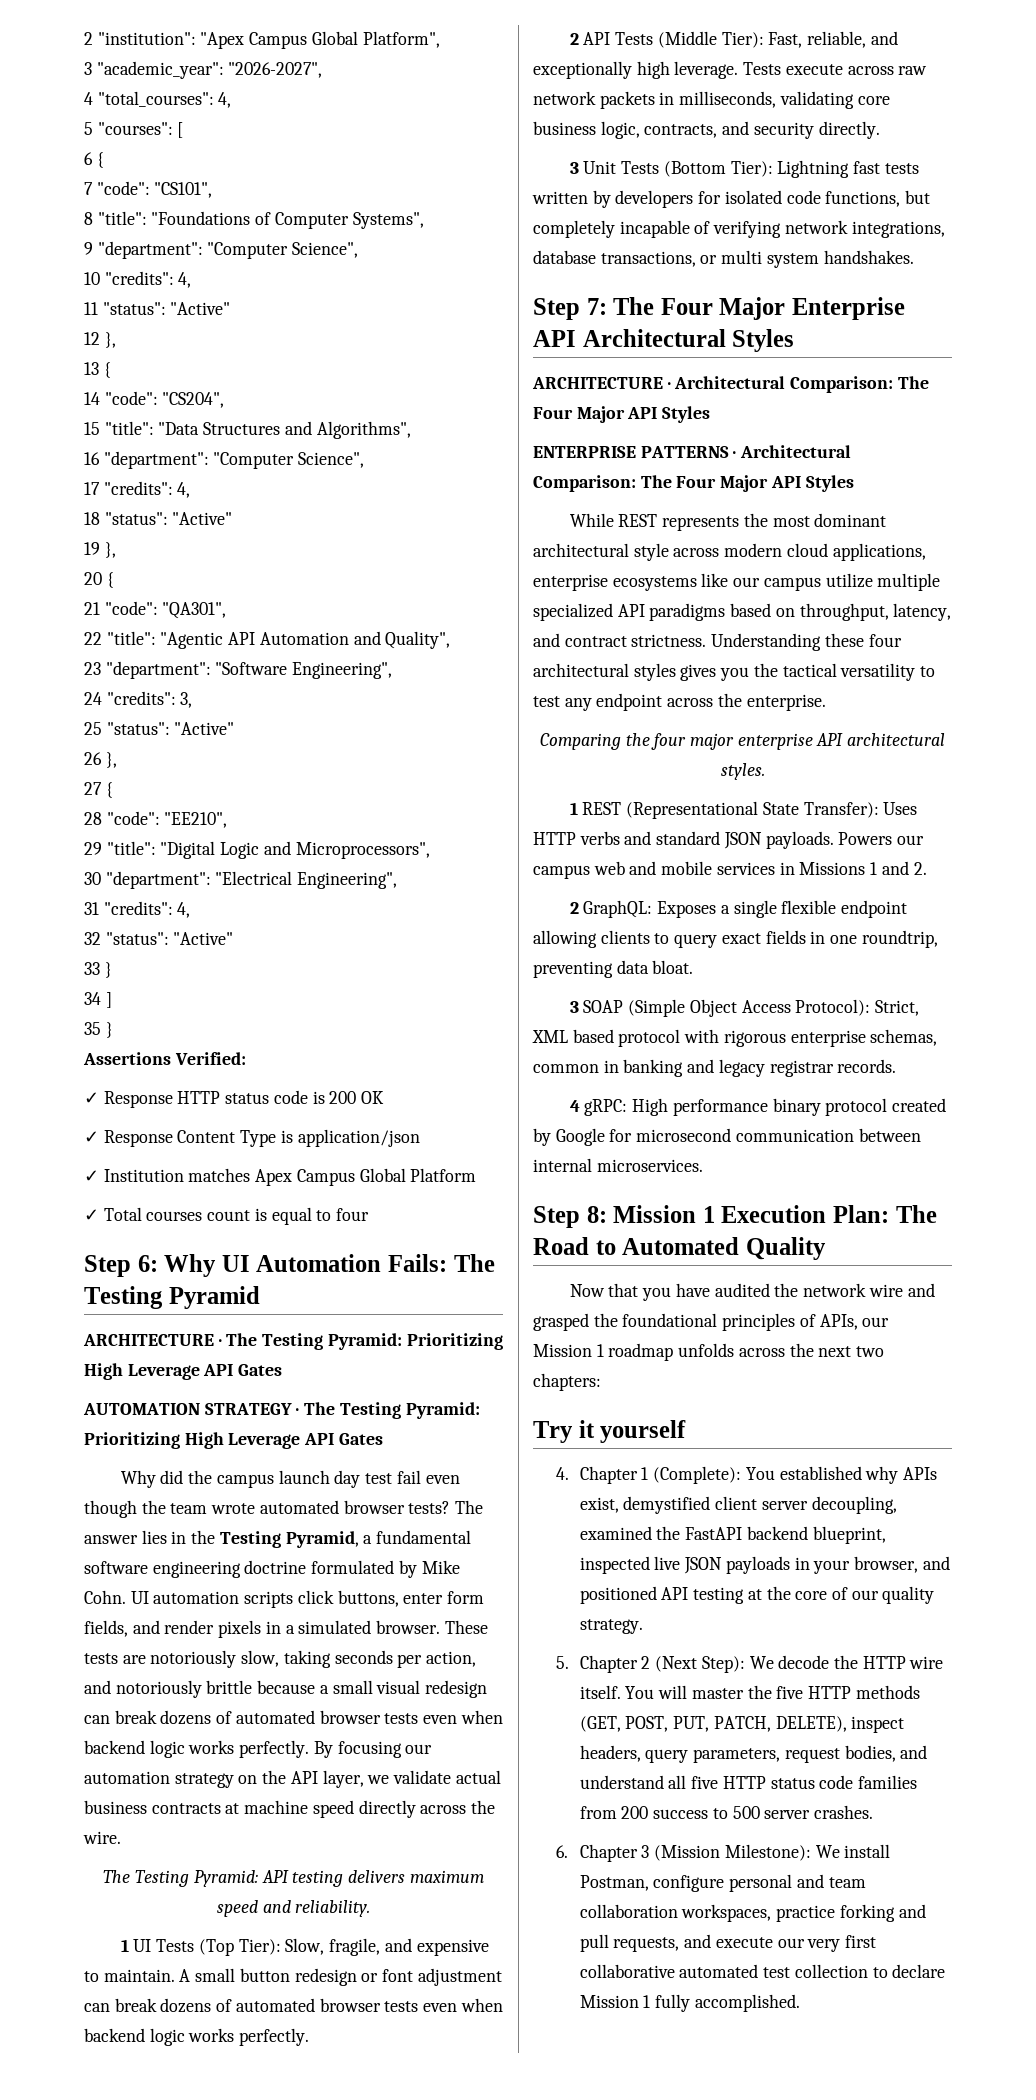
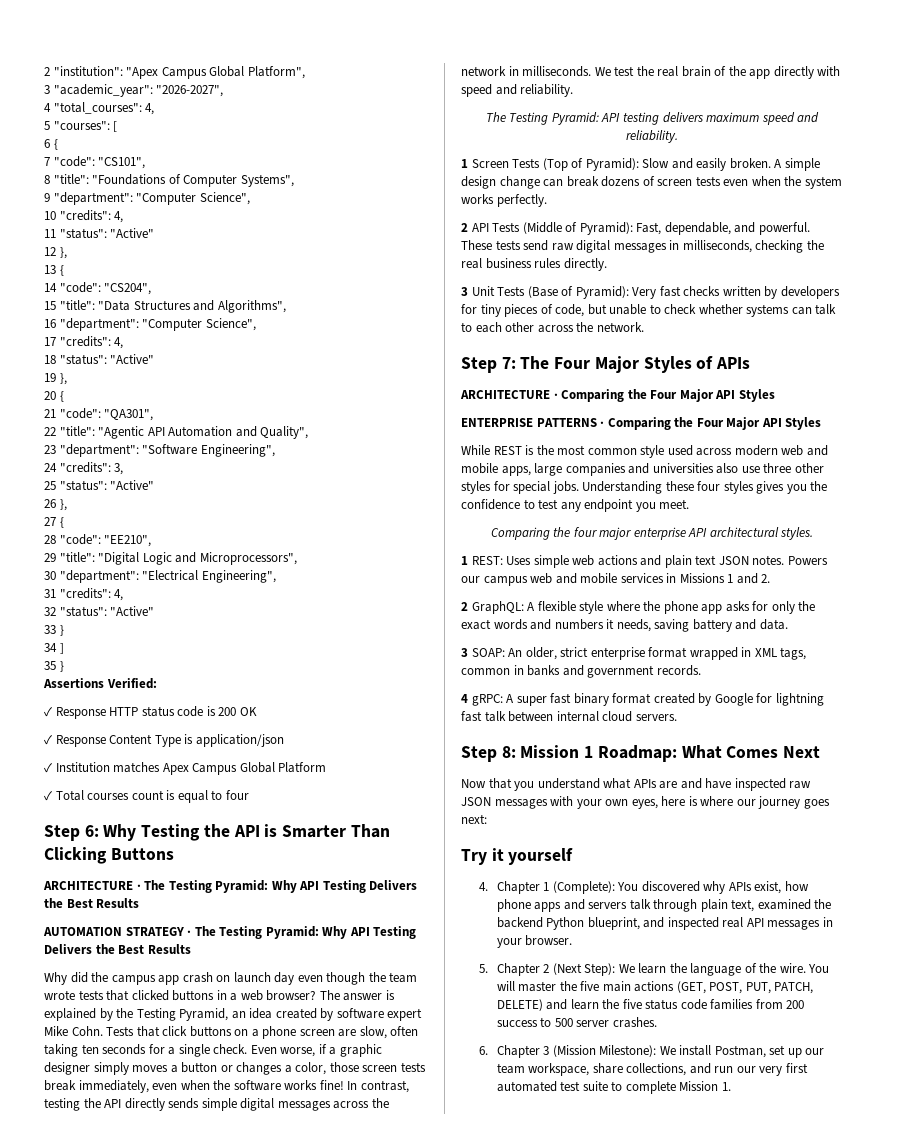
[221,1254,495,1272] [84,1286,260,1309] UI Automation Fails: The Testing Pyramid -> [141,824,390,841] [44,847,174,864] Testing the API is Smarter Than Clicking Buttons
[406,1333,503,1350] [84,1363,283,1380] Prioritizing High Leverage API Gates -> [271,880,418,893] [44,898,140,908] Why API Testing Delivers the Best Results
[84,1432,383,1449] Prioritizing High Leverage API Gates -> [322,926,417,939] [44,944,191,954] Why API Testing Delivers the Best Results
[278,1470,421,1488] launch day test fail -> [158,972,295,985] app crash on launch day
[259,1500,484,1514] [84,1530,472,1548] [84,1560,460,1578] [84,1590,485,1608] [84,1620,488,1638] [84,1650,477,1668] [84,1680,488,1698] [84,1710,503,1725] [84,1740,433,1758] [84,1770,501,1788] [84,1800,496,1818] [83,1831,121,1844] automated browser tests? The answer lies in the Testing Pyramid, a fundamental software engineering doctrine formulated by Mike Cohn. UI automation scripts click buttons, enter form fields, and render pixels in a simulated browser. These tests are notoriously slow, taking seconds per action, and notoriously brittle because a small visual redesign can break dozens of automated browser tests even when backend logic works perfectly. By focusing our automation strategy on the API layer, we validate actual business contracts at machine speed directly across the wire. -> [78,990,395,1001] [44,1008,423,1021] [44,1026,419,1039] [44,1044,382,1057] [44,1062,426,1075] [44,1080,409,1093] [44,1098,389,1111] [461,66,841,79] [461,84,574,97] tests that clicked buttons in a web browser? The answer is explained by the Testing Pyramid, an idea created by software expert Mike Cohn. Tests that click buttons on a phone screen are slow, often taking ten seconds for a single check. Even worse, if a graphic designer simply moves a button or changes a color, those screen tests break immediately, even when the software works fine! In contrast, testing the API directly sends simple digital messages across the network in milliseconds. We test the real brain of the app directly with speed and reliability.
[133,1939,152,1952] UI -> [471,159,509,168] Screen
[238,1938,489,1956] [84,1968,502,1986] [84,1998,503,2013] [84,2028,185,2046] Tier): Slow, fragile, and expensive to maintain. A small button redesign or font adjustment can break dozens of automated browser tests even when backend logic -> [571,158,820,171] [461,176,842,189] of Pyramid): Slow and easily broken. A simple design change can break dozens of screen tests even when the system
[721,31,898,48] [533,61,928,79] [533,91,890,109] [533,121,880,139] [569,160,919,178] [532,190,931,208] [533,220,945,238] [533,250,914,268] Tier): Fast, reliable, and exceptionally high leverage. Tests execute across raw network packets in milliseconds, validating core business logic, contracts, and security directly. // 3 Unit Tests (Bottom Tier): Lightning fast tests written by developers for isolated code functions, but completely incapable of verifying network integrations, database transactions, or multi system handshakes. -> [565,222,810,235] [461,240,824,253] [461,258,607,271] [461,286,840,299] [461,304,837,317] [461,322,644,333] of Pyramid): Fast, dependable, and powerful. These tests send raw digital messages in milliseconds, checking the real business rules directly. // 3 Unit Tests (Base of Pyramid): Very fast checks written by developers for tiny pieces of code, but unable to check whether systems can talk to each other across the network.
[792,297,906,320] [533,329,795,352] [532,376,929,393] Enterprise API Architectural Styles // ARCHITECTURE · Architectural Comparison: The -> [643,356,751,373] [460,389,647,402] Styles of APIs // ARCHITECTURE · Comparing the
[740,445,852,458] [533,475,672,492] Architectural Comparison: The -> [607,417,694,430] Comparing the
[662,516,740,531] represents -> [525,445,535,455] is
[814,513,887,527] [533,543,926,561] [533,573,941,591] [533,603,952,621] [533,633,707,647] dominant architectural style across modern cloud applications, enterprise ecosystems like our campus utilize multiple specialized API paradigms based on throughput, latency, and contract strictness. -> [587,445,828,458] [461,463,824,476] [461,481,579,494] common style used across modern web and mobile apps, large companies and universities also use three other styles for special jobs.
[533,663,629,677] architectural -> (721, 486) none
[782,663,916,681] tactical versatility -> [461,499,520,510] confidence
[667,693,826,711] across the enterprise. -> [635,499,690,512] you meet.
[582,801,918,819] [533,831,834,849] REST (Representational State Transfer): Uses HTTP verbs and standard JSON payloads. -> [471,555,785,568] REST: Uses simple web actions and plain text JSON notes.
[657,900,908,918] [533,930,938,948] [533,960,694,978] [569,999,920,1017] [532,1029,938,1047] [533,1059,897,1077] [569,1098,947,1116] [533,1128,921,1146] [533,1158,703,1172] [533,1205,937,1228] [533,1237,826,1260] [569,1283,935,1301] [533,1313,890,1331] [533,1343,885,1361] [533,1373,601,1391] Exposes a single flexible endpoint allowing clients to query exact fields in one roundtrip, preventing data bloat. // 3 SOAP (Simple Object Access Protocol): Strict, XML based protocol with rigorous enterprise schemas, common in banking and legacy registrar records. // 4 gRPC: High performance binary protocol created by Google for microsecond communication between internal microservices. // Step 8: Mission 1 Execution Plan: The Road to Automated Quality // Now that you have audited the network wire and grasped the foundational principles of APIs, our Mission 1 roadmap unfolds across the next two chapters: -> [527,601,816,614] [461,619,788,632] [461,647,807,660] [461,665,701,678] [461,693,824,706] [461,711,677,722] [461,745,821,762] [461,778,812,791] [461,796,830,809] [461,814,487,824] A flexible style where the phone app asks for only the exact words and numbers it needs, saving battery and data. // 3 SOAP: An older, strict enterprise format wrapped in XML tags, common in banks and government records. // 4 gRPC: A super fast binary format created by Google for lightning fast talk between internal cloud servers. // Step 8: Mission 1 Roadmap: What Comes Next // Now that you understand what APIs are and have inspected raw JSON messages with your own eyes, here is where our journey goes next:
[779,1466,862,1480] established -> [641,881,700,892] discovered
[623,1496,897,1514] [579,1526,886,1544] [579,1556,950,1574] [579,1586,935,1604] [579,1619,643,1634] demystified client server decoupling, examined the FastAPI backend blueprint, inspected live JSON payloads in your browser, and positioned API testing at the core of our quality strategy. -> [784,881,809,891] [496,899,832,912] [496,917,833,930] [496,935,573,948] how phone apps and servers talk through plain text, examined the backend Python blueprint, and inspected real API messages in your browser.
[778,1655,944,1669] [579,1685,621,1699] decode the HTTP wire itself. -> [638,963,806,976] learn the language of the wire.
[807,1685,920,1699] HTTP methods -> [602,981,675,992] main actions
[775,1716,905,1733] [579,1745,928,1763] [579,1775,766,1789] DELETE), inspect headers, query parameters, request bodies, and understand all five HTTP -> [496,999,642,1011] DELETE) and learn the five
[653,1874,866,1892] [579,1904,926,1922] [579,1934,773,1952] configure personal and team collaboration workspaces, practice forking and pull requests, and execute -> [769,1045,825,1058] [496,1063,734,1076] set up our team workspace, share collections, and run
[579,1964,675,1978] collaborative -> (808, 1068) none
[794,1964,946,1978] [579,1994,800,2012] collection to declare Mission 1 fully accomplished. -> [582,1081,731,1094] suite to complete Mission 1.

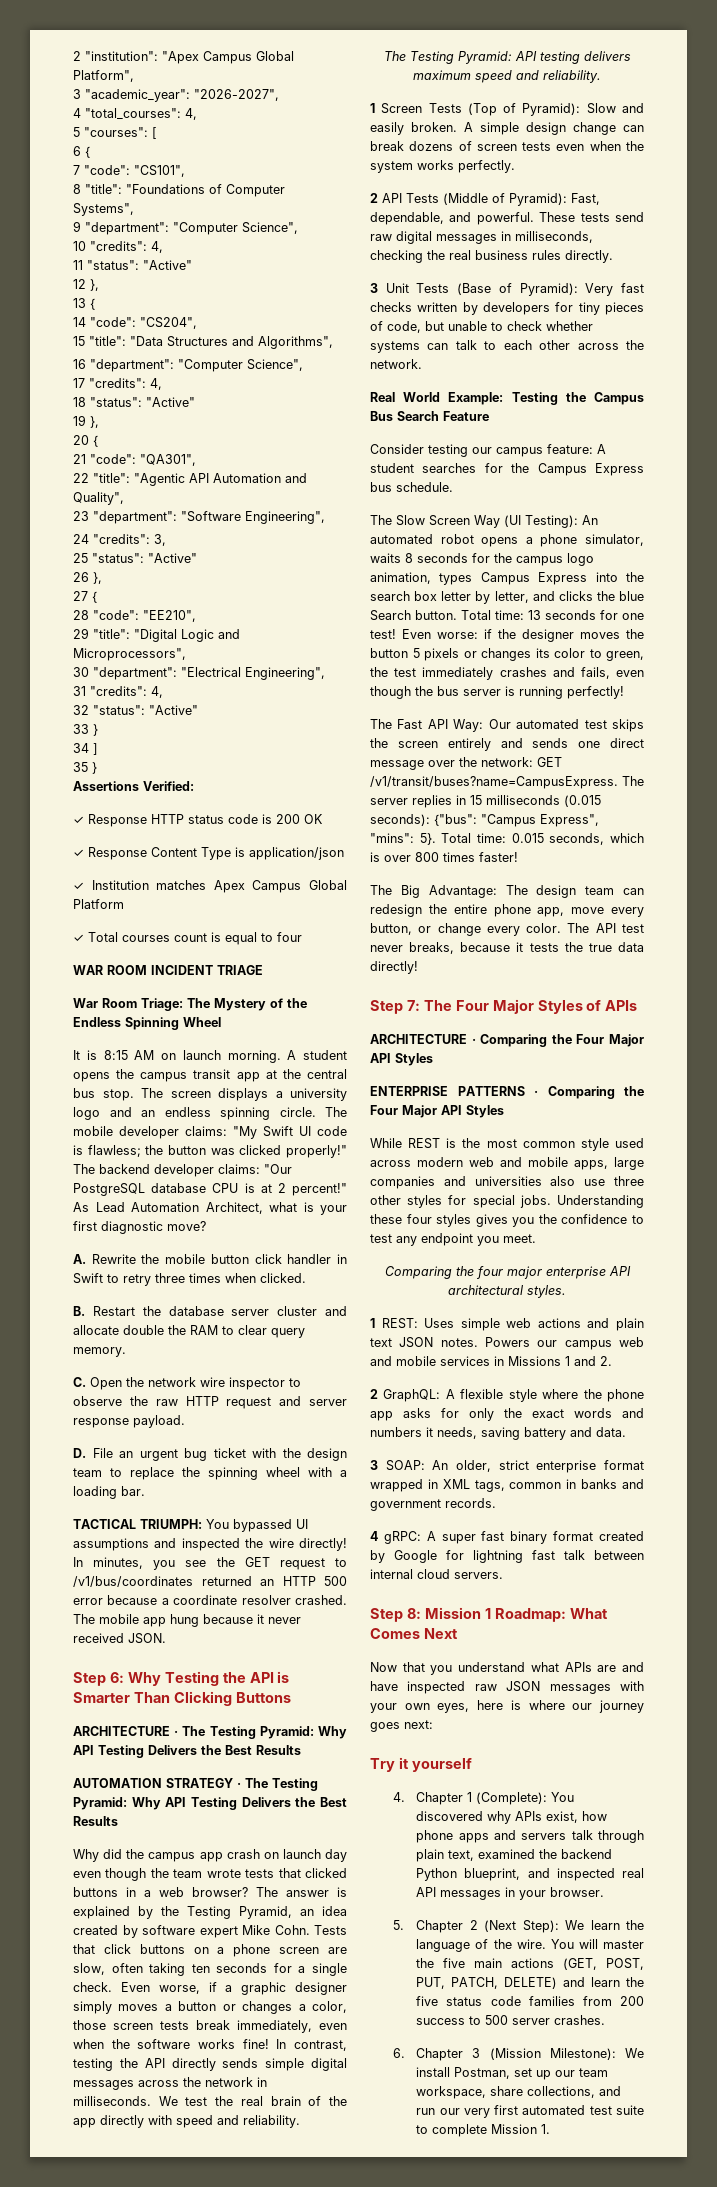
(249, 795) none -> [73,965,263,975] [73,998,307,1011] [73,1017,221,1030] [73,1050,347,1063] [73,1069,347,1082] [73,1088,347,1101] [73,1107,347,1120] [73,1126,347,1139] [73,1145,347,1158] [73,1164,292,1177] [73,1183,347,1196] [73,1202,347,1215] [73,1221,206,1234] [73,1254,348,1264] [73,1273,306,1286] [73,1306,347,1316] [73,1325,305,1338] [73,1347,126,1357] [73,1377,301,1390] [73,1396,347,1409] [73,1415,185,1428] [73,1448,347,1461] [73,1467,347,1480] [73,1486,145,1499] [73,1519,308,1532] [73,1538,347,1551] [73,1557,347,1570] [73,1576,347,1587] [73,1595,347,1605] [73,1614,301,1627] [73,1633,166,1644] // WAR ROOM INCIDENT TRIAGE // War Room Triage: The Mystery of the Endless Spinning Wheel // It is 8:15 AM on launch morning. A student opens the campus transit app at the central bus stop. The screen displays a university logo and an endless spinning circle. The mobile developer claims: "My Swift UI code is flawless; the button was clicked properly!" The backend developer claims: "Our PostgreSQL database CPU is at 2 percent!" As Lead Automation Architect, what is your first diagnostic move? // A. Rewrite the mobile button click handler in Swift to retry three times when clicked. // B. Restart the database server cluster and allocate double the RAM to clear query memory. // C. Open the network wire inspector to observe the raw HTTP request and server response payload. // D. File an urgent bug ticket with the design team to replace the spinning wheel with a loading bar. // TACTICAL TRIUMPH: You bypassed UI assumptions and inspected the wire directly! In minutes, you see the GET request to /v1/bus/coordinates returned an HTTP 500 error because a coordinate resolver crashed. The mobile app hung because it never received JSON.
(644, 327) none -> [370,392,644,405] [370,411,489,421] [370,444,606,457] [370,463,644,476] [370,482,453,492] [370,515,598,528] [370,534,644,547] [370,553,594,566] [370,572,644,585] [370,591,644,604] [370,610,644,621] [370,629,644,642] [370,648,644,661] [370,667,644,680] [370,686,624,699] [370,719,644,732] [370,738,644,751] [370,757,562,770] [370,776,644,789] [370,795,601,808] [370,814,599,827] [370,833,644,845] [370,852,518,862] [370,885,644,898] [370,904,644,917] [370,923,644,936] [370,942,644,954] [370,961,418,974] // Real World Example: Testing the Campus Bus Search Feature // Consider testing our campus feature: A student searches for the Campus Express bus schedule. // The Slow Screen Way (UI Testing): An automated robot opens a phone simulator, waits 8 seconds for the campus logo animation, types Campus Express into the search box letter by letter, and clicks the blue Search button. Total time: 13 seconds for one test! Even worse: if the designer moves the button 5 pixels or changes its color to green, the test immediately crashes and fails, even though the bus server is running perfectly! // The Fast API Way: Our automated test skips the screen entirely and sends one direct message over the network: GET /v1/transit/buses?name=CampusExpress. The server replies in 15 milliseconds (0.015 seconds): {"bus": "Campus Express", "mins": 5}. Total time: 0.015 seconds, which is over 800 times faster! // The Big Advantage: The design team can redesign the entire phone app, move every button, or change every color. The API test never breaks, because it tests the true data directly!

